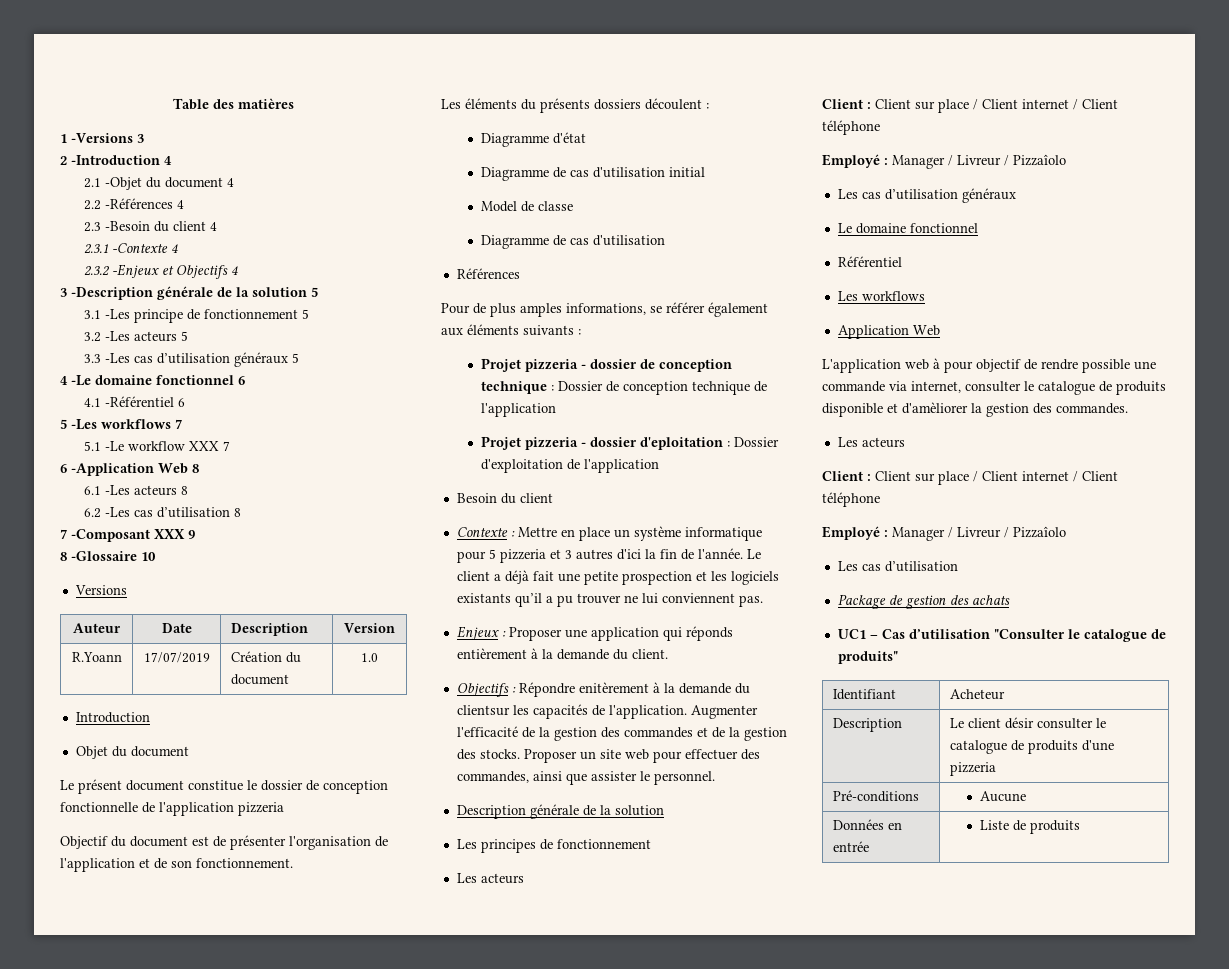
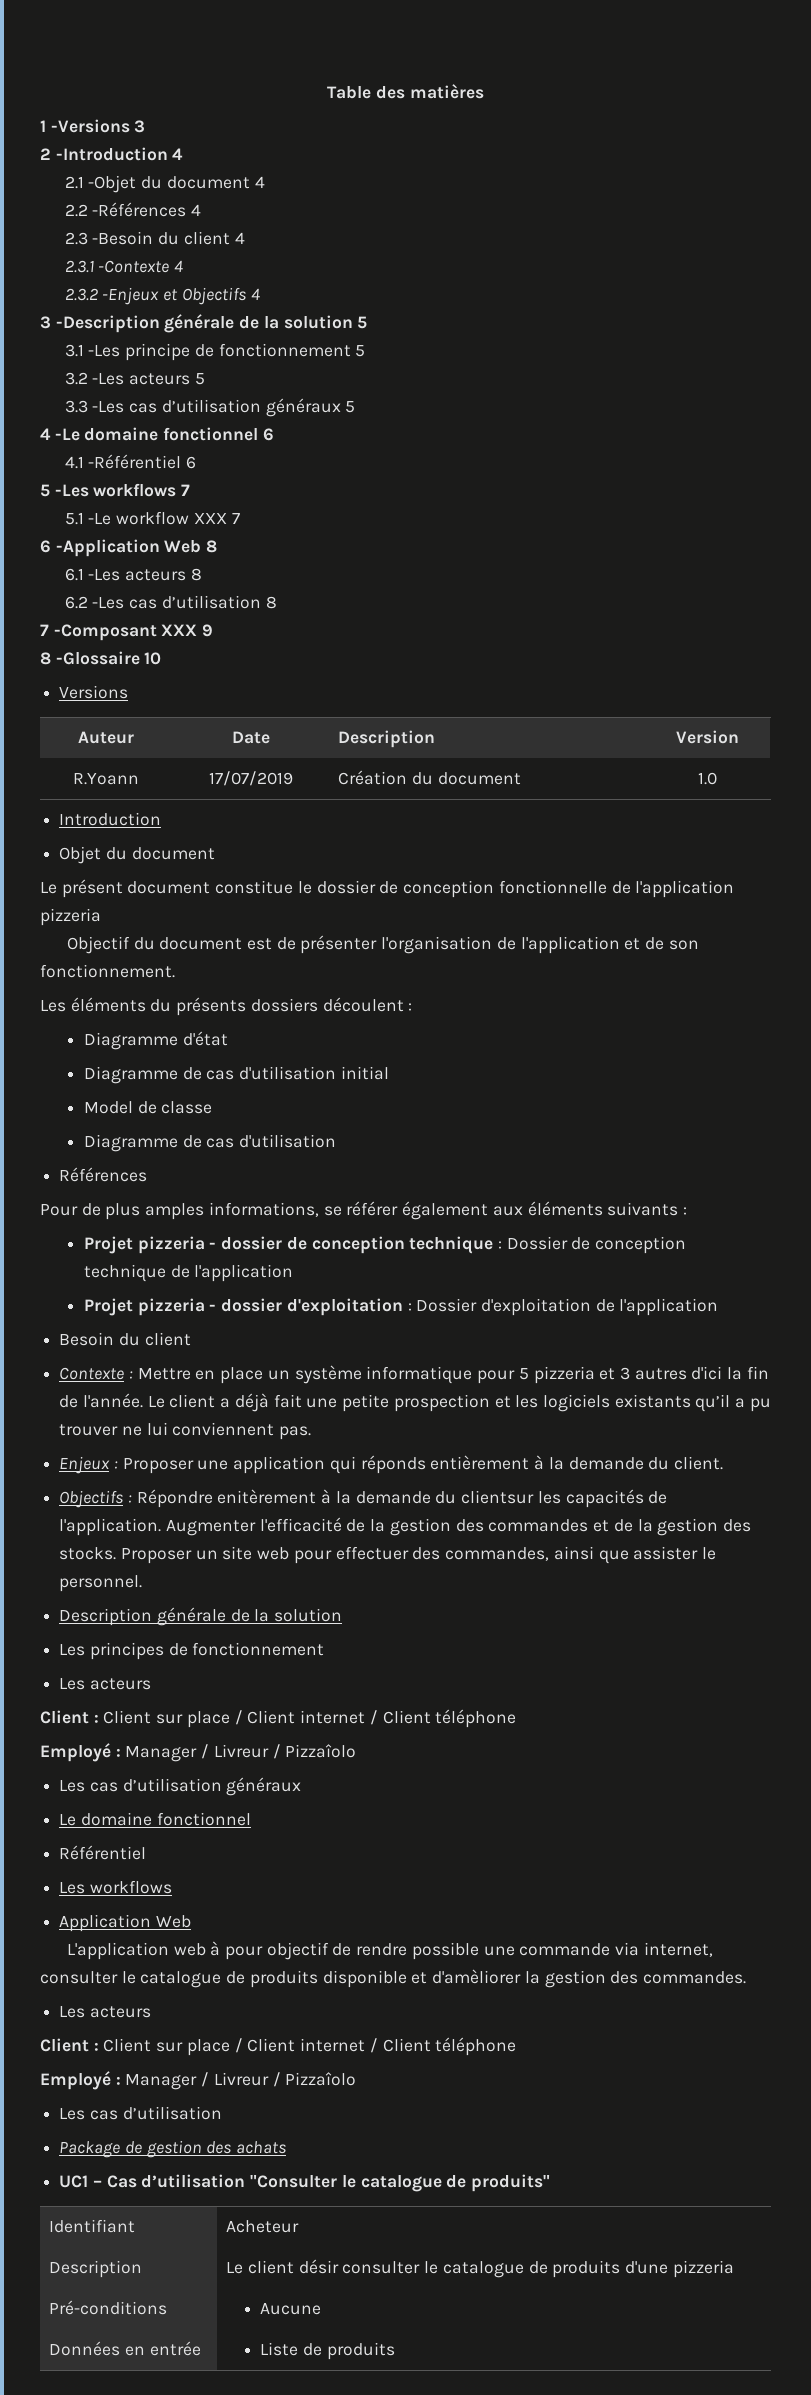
[640,437,724,450] d'eploitation -> [286,1298,403,1316] d'exploitation

